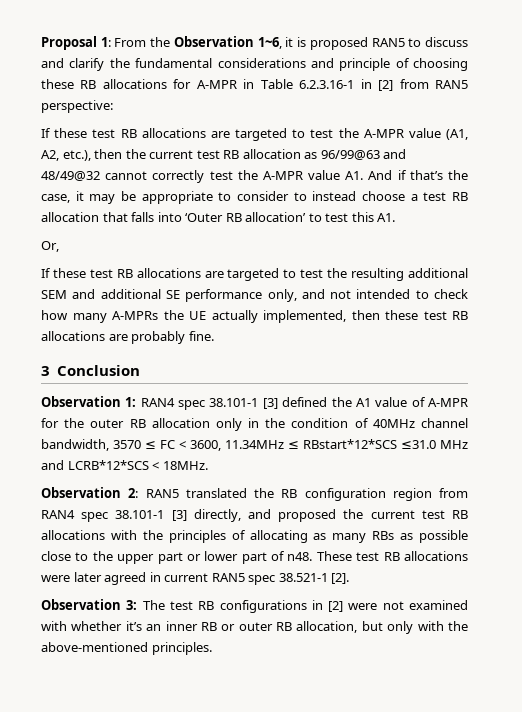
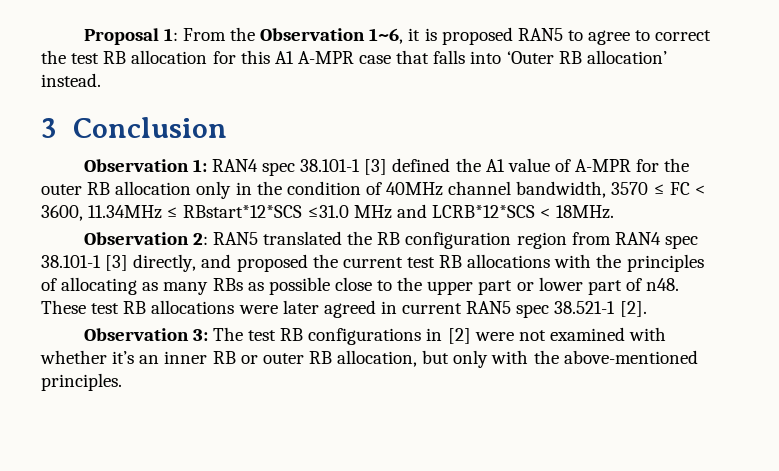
[425,37,469,47] [41,58,468,71] [41,79,468,91] [41,100,113,113] [41,128,469,141] [41,149,407,161] [41,170,469,183] [41,191,469,204] [41,212,99,222] discuss and clarify the fundamental considerations and principle of choosing these RB allocations for A-MPR in Table 6.2.3.16-1 in [2] from RAN5 perspective: // If these test RB allocations are targeted to test the A-MPR value (A1, A2, etc.), then the current test RB allocation as 96/99@63 and 48/49@32 cannot correctly test the A-MPR value A1. And if that’s the case, it may be appropriate to consider to instead choose a test RB allocation -> [588,30,712,45] [41,50,392,64] agree to correct the test RB allocation for this A1 A-MPR case
[308,212,396,222] [41,241,59,252] [41,268,469,281] [41,289,469,302] [41,310,468,323] [41,331,214,344] to test this A1. // Or, // If these test RB allocations are targeted to test the resulting additional SEM and additional SE performance only, and not intended to check how many A-MPRs the UE actually implemented, then these test RB allocations are probably fine. -> [41,73,101,87] instead.

